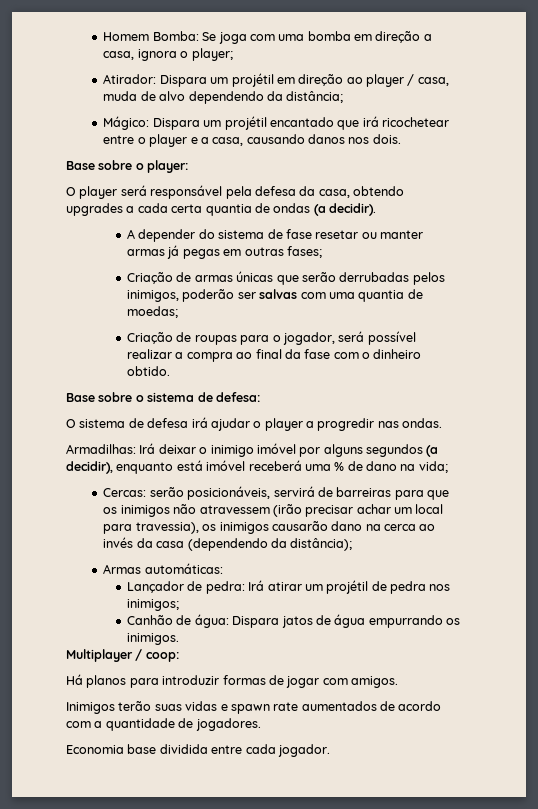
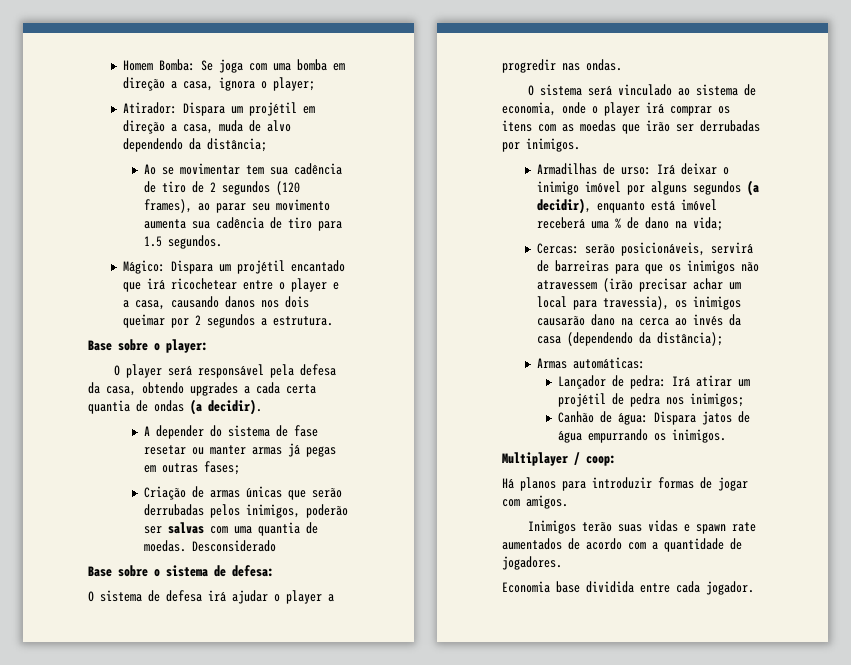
[346,74,415,87] ao player / -> [171,124,178,132] a
(344, 97) none -> [143,163,342,175] [143,181,300,195] [143,199,330,213] [143,217,342,231] [143,235,222,249] // Ao se movimentar tem sua cadência de tiro de 2 segundos (120 frames), ao parar seu movimento aumenta sua cadência de tiro para 1.5 segundos.
[372,134,401,144] dois. -> [285,296,310,308] [123,314,334,328] dois queimar por 2 segundos a estrutura.
[127,306,179,318] [127,331,416,345] [127,349,422,362] [127,366,171,376] moedas; // Criação de roupas para o jogador, será possível realizar a compra ao final da fase com o dinheiro obtido. -> [143,540,276,552] moedas. Desconsiderado
[66,444,136,454] Armadilhas: -> [527,84,756,96] [502,102,730,116] [502,120,760,134] [502,138,580,152] [537,163,652,175] O sistema será vinculado ao sistema de economia, onde o player irá comprar os itens com as moedas que irão ser derrubadas por inimigos. // Armadilhas de urso:

